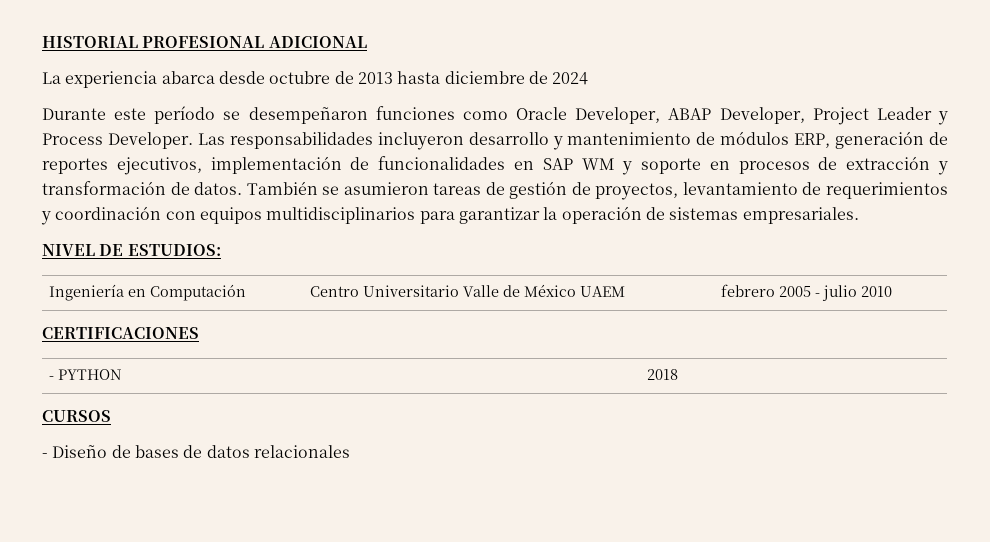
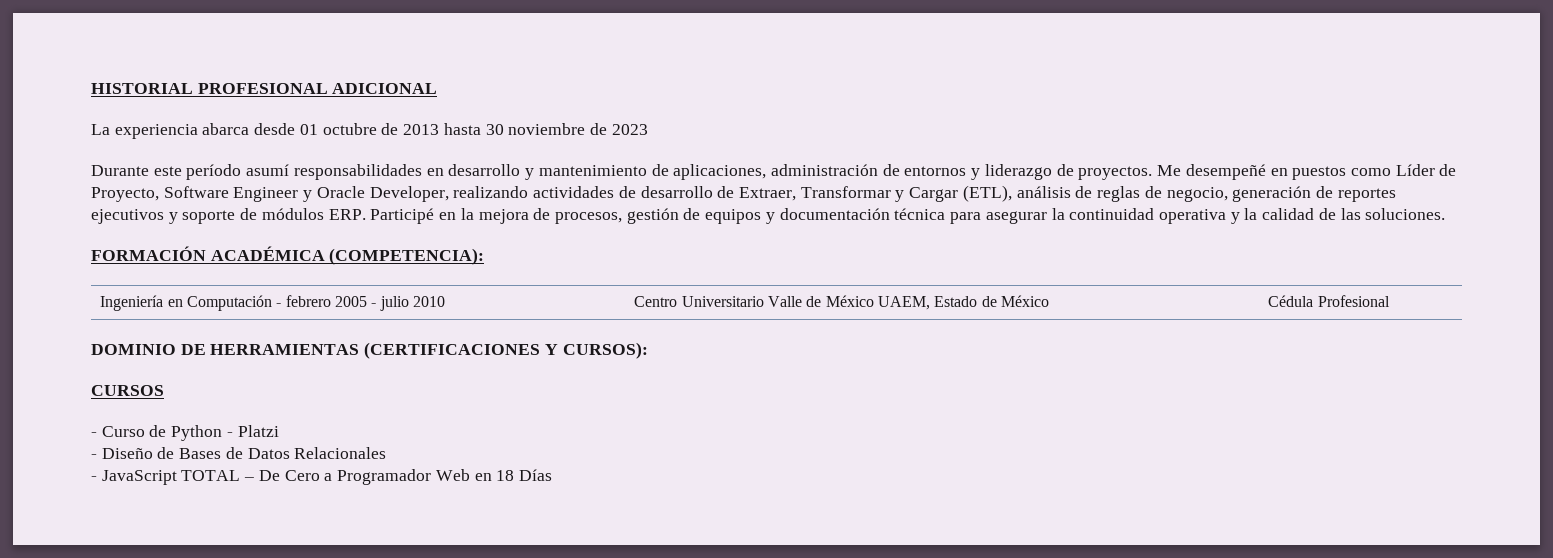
(265, 77) none -> [299,124,318,135] 01
[444,71,589,85] diciembre de 2024 -> [485,123,648,135] 30 noviembre de 2023
[223,106,949,125] [42,131,948,150] [42,156,949,175] [42,181,949,200] [41,206,859,225] [42,244,221,256] [48,284,246,301] se desempeñaron funciones como Oracle Developer, ABAP Developer, Project Leader y Process Developer. Las responsabilidades incluyeron desarrollo y mantenimiento de módulos ERP, generación de reportes ejecutivos, implementación de funcionalidades en SAP WM y soporte en procesos de extracción y transformación de datos. También se asumieron tareas de gestión de proyectos, levantamiento de requerimientos y coordinación con equipos multidisciplinarios para garantizar la operación de sistemas empresariales. // NIVEL DE ESTUDIOS: // Ingeniería en Computación -> [246,164,1457,180] [91,185,1396,202] [91,208,1446,224] [91,246,485,265] [100,295,445,311] asumí responsabilidades en desarrollo y mantenimiento de aplicaciones, administración de entornos y liderazgo de proyectos. Me desempeñé en puestos como Líder de Proyecto, Software Engineer y Oracle Developer, realizando actividades de desarrollo de Extraer, Transformar y Cargar (ETL), análisis de reglas de negocio, generación de reportes ejecutivos y soporte de módulos ERP. Participé en la mejora de procesos, gestión de equipos y documentación técnica para asegurar la continuidad operativa y la calidad de las soluciones. // FORMACIÓN ACADÉMICA (COMPETENCIA): // Ingeniería en Computación - febrero 2005 - julio 2010
[579,286,625,297] [720,284,892,301] [42,327,199,339] [48,369,122,380] [646,369,678,380] [42,410,111,422] [42,444,350,458] UAEM | febrero 2005 - julio 2010 // CERTIFICACIONES // - PYTHON | 2018 // CURSOS // - Diseño de bases de datos relacionales -> [877,295,1049,310] [1268,295,1390,307] [91,342,648,359] [91,385,164,396] [91,425,279,441] [91,447,387,459] [91,469,552,485] UAEM, Estado de México | Cédula Profesional // DOMINIO DE HERRAMIENTAS (CERTIFICACIONES Y CURSOS): // CURSOS // - Curso de Python - Platzi // - Diseño de Bases de Datos Relacionales // - JavaScript TOTAL – De Cero a Programador Web en 18 Días

